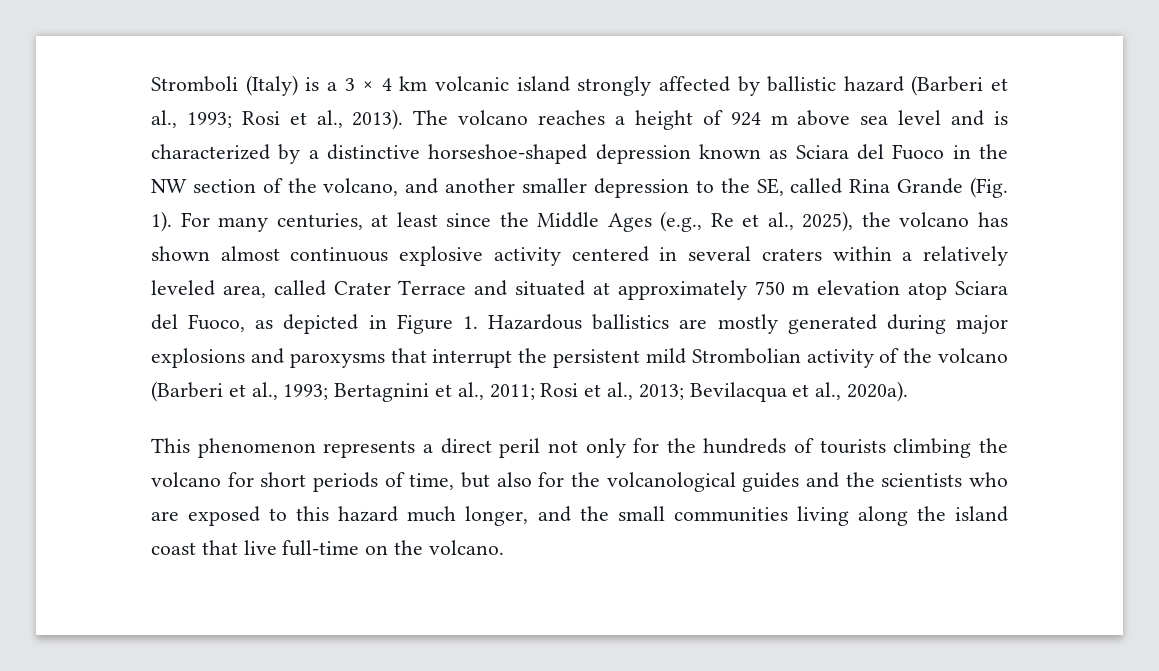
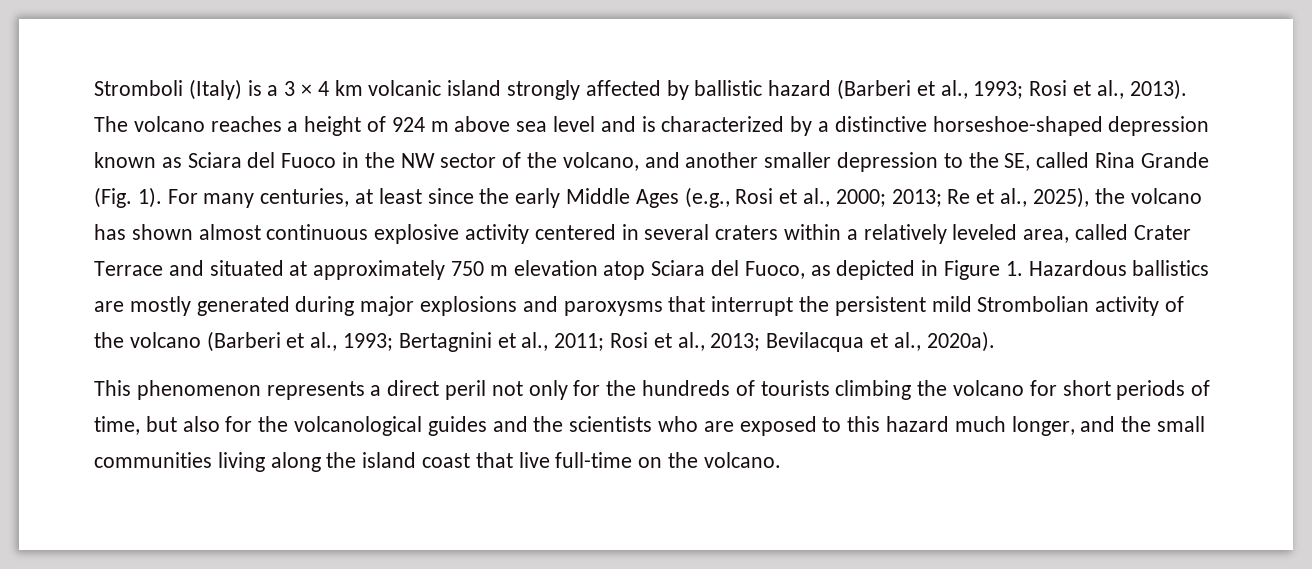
[192,179,256,193] section -> [440,153,497,168] sector
(529, 219) none -> [515,188,561,208] early
(703, 221) none -> [735,188,942,207] Rosi et al., 2000; 2013;

